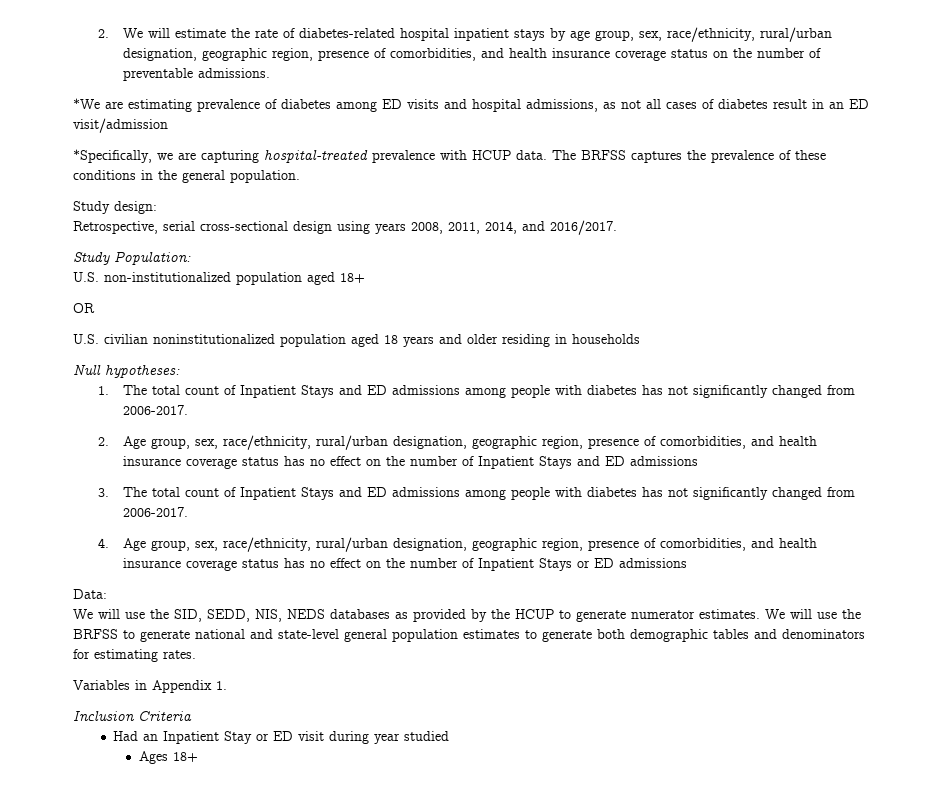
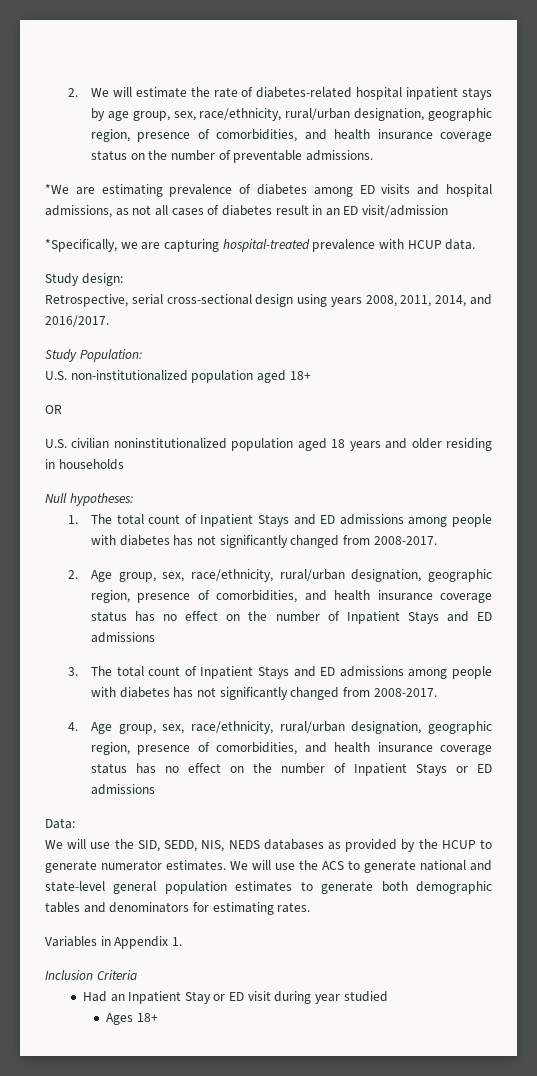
[552,150,826,163] [73,170,300,183] The BRFSS captures the prevalence of these conditions in the general population. -> (476, 244) none
[123,405,189,415] 2006-2017. -> [373,536,437,545] 2008-2017.
[123,507,189,517] 2006-2017. -> [373,688,437,697] 2008-2017.
[73,629,118,639] BRFSS -> [322,861,344,870] ACS

